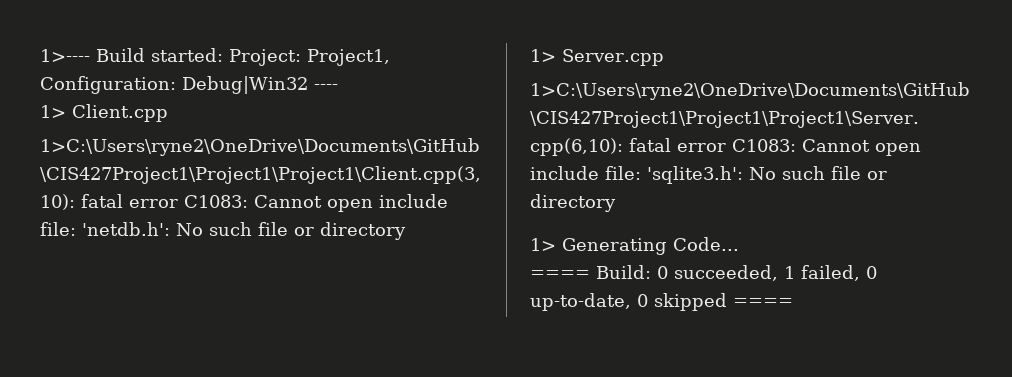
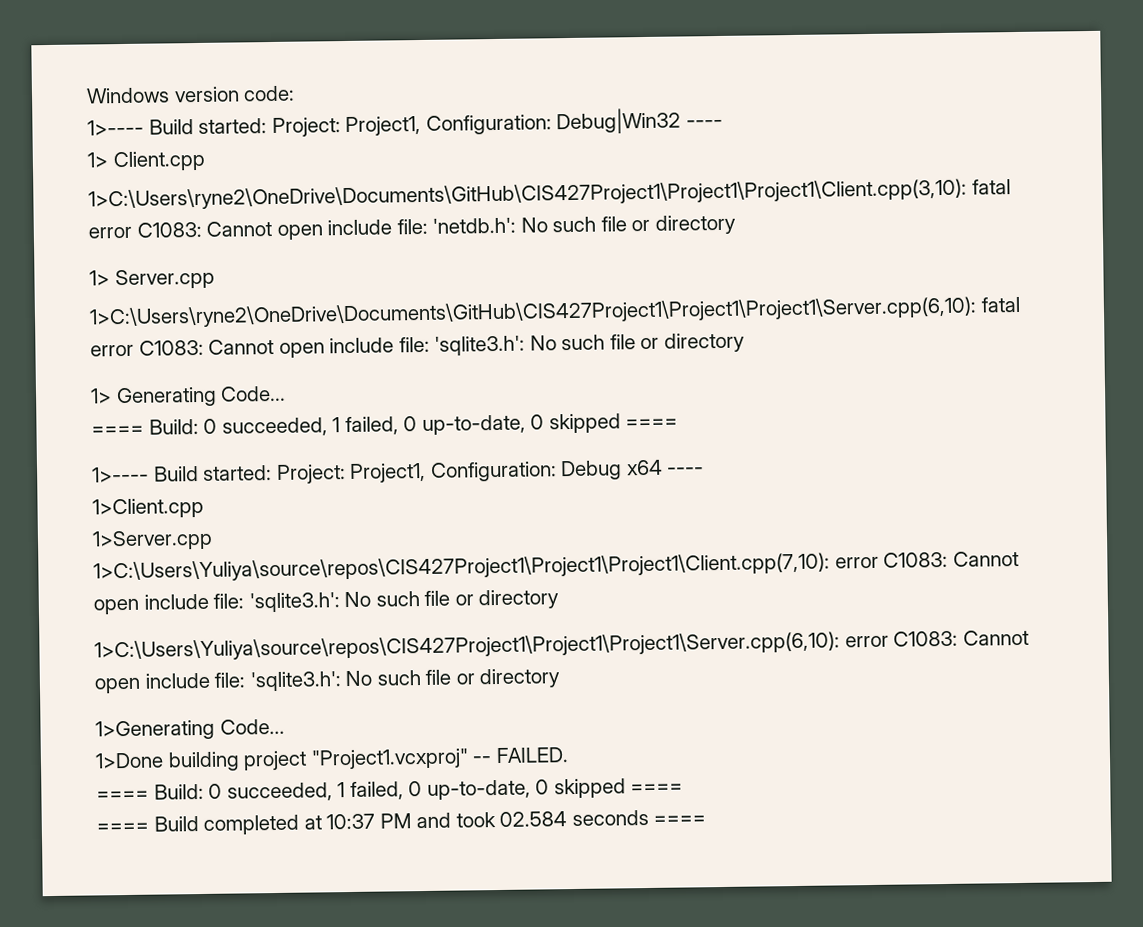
(40, 55) none -> [86,85,296,104] Windows version code: //
(793, 302) none -> [92,459,705,484] [92,497,204,519] [92,529,213,551] [93,551,1019,583] [93,589,560,615] [94,629,1029,662] [94,668,562,694] [95,718,285,741] [95,747,569,772] [96,778,684,802] [96,809,707,835] // 1>---- Build started: Project: Project1, Configuration: Debug x64 ---- // 1>Client.cpp // 1>Server.cpp // 1>C:\Users\Yuliya\source\repos\CIS427Project1\Project1\Project1\Client.cpp(7,10): error C1083: Cannot open include file: 'sqlite3.h': No such file or directory // 1>C:\Users\Yuliya\source\repos\CIS427Project1\Project1\Project1\Server.cpp(6,10): error C1083: Cannot open include file: 'sqlite3.h': No such file or directory // 1>Generating Code... // 1>Done building project "Project1.vcxproj" -- FAILED. // ==== Build: 0 succeeded, 1 failed, 0 up-to-date, 0 skipped ==== // ==== Build completed at 10:37 PM and took 02.584 seconds ====

